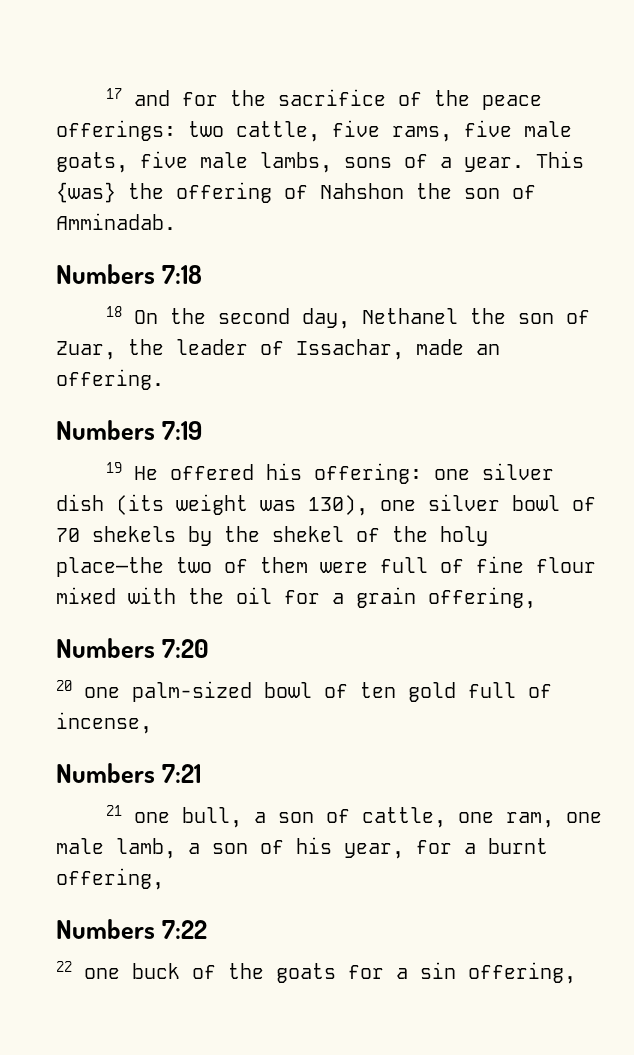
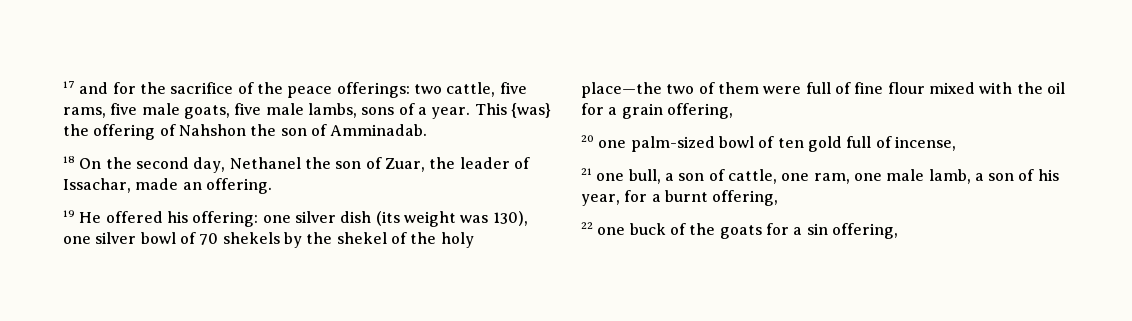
[56,264,203,284] // Numbers 7:18 -> (428, 130) none
[56,420,203,440] // Numbers 7:19 -> (272, 186) none
[56,638,210,658] // Numbers 7:20 -> (733, 111) none
[56,763,202,783] // Numbers 7:21 -> (956, 143) none
[56,919,208,939] // Numbers 7:22 -> (779, 198) none

